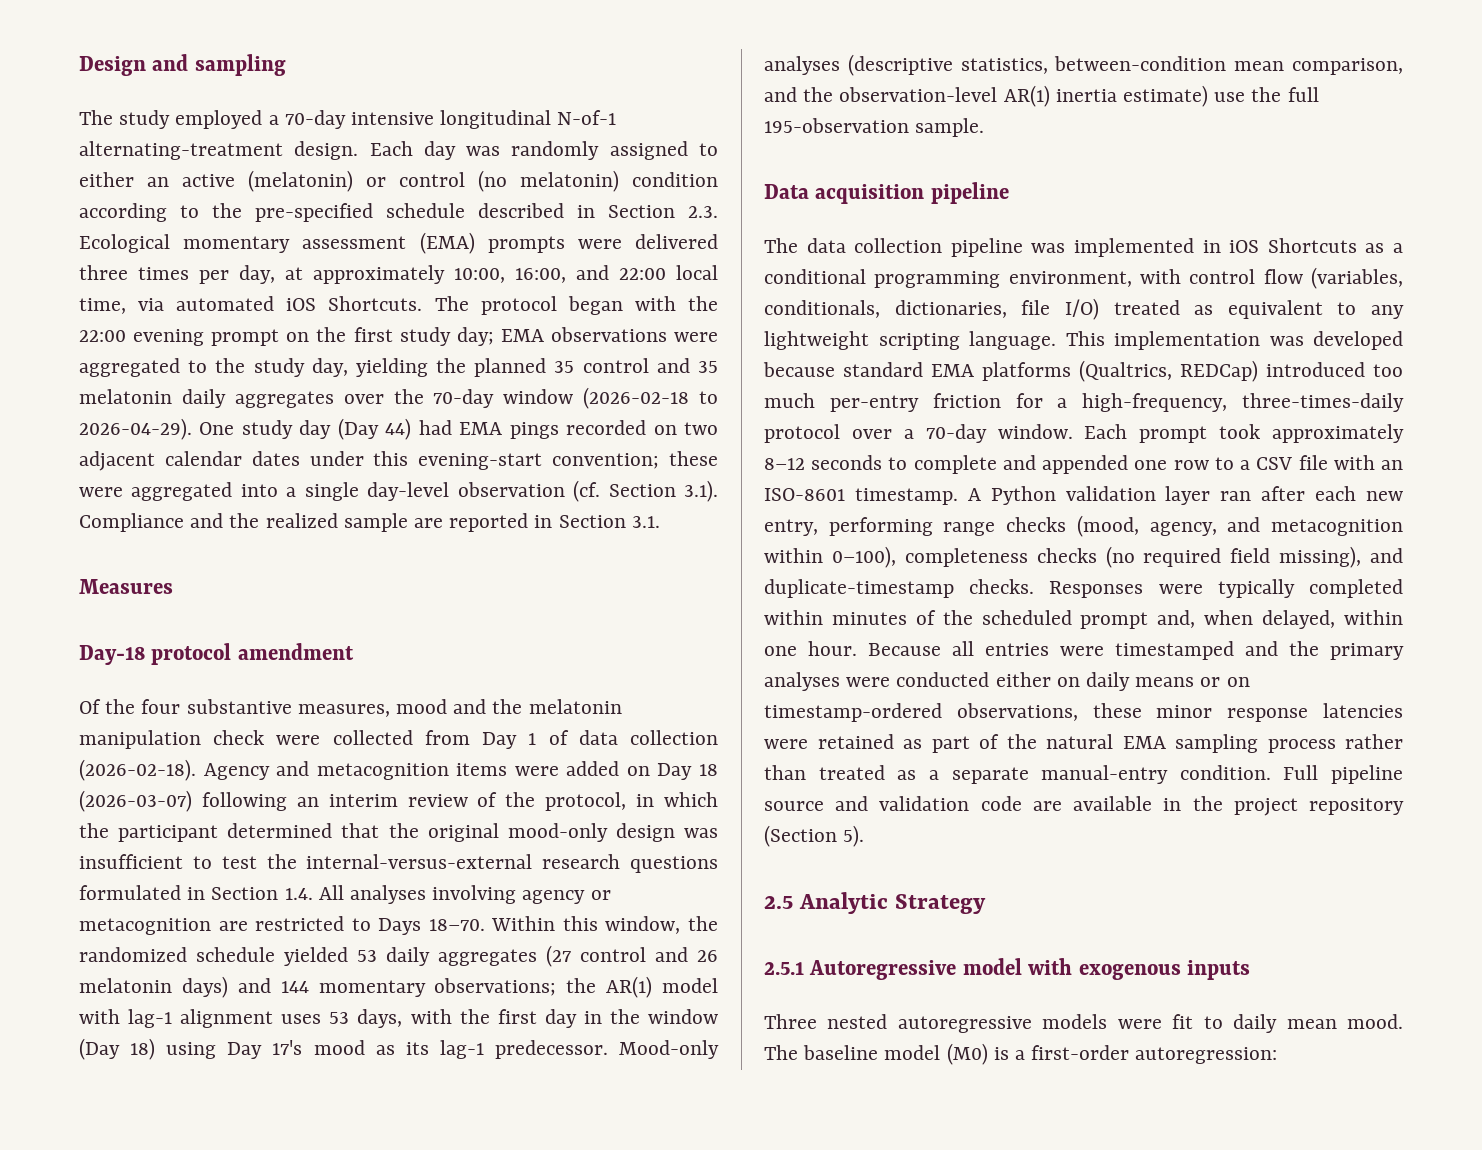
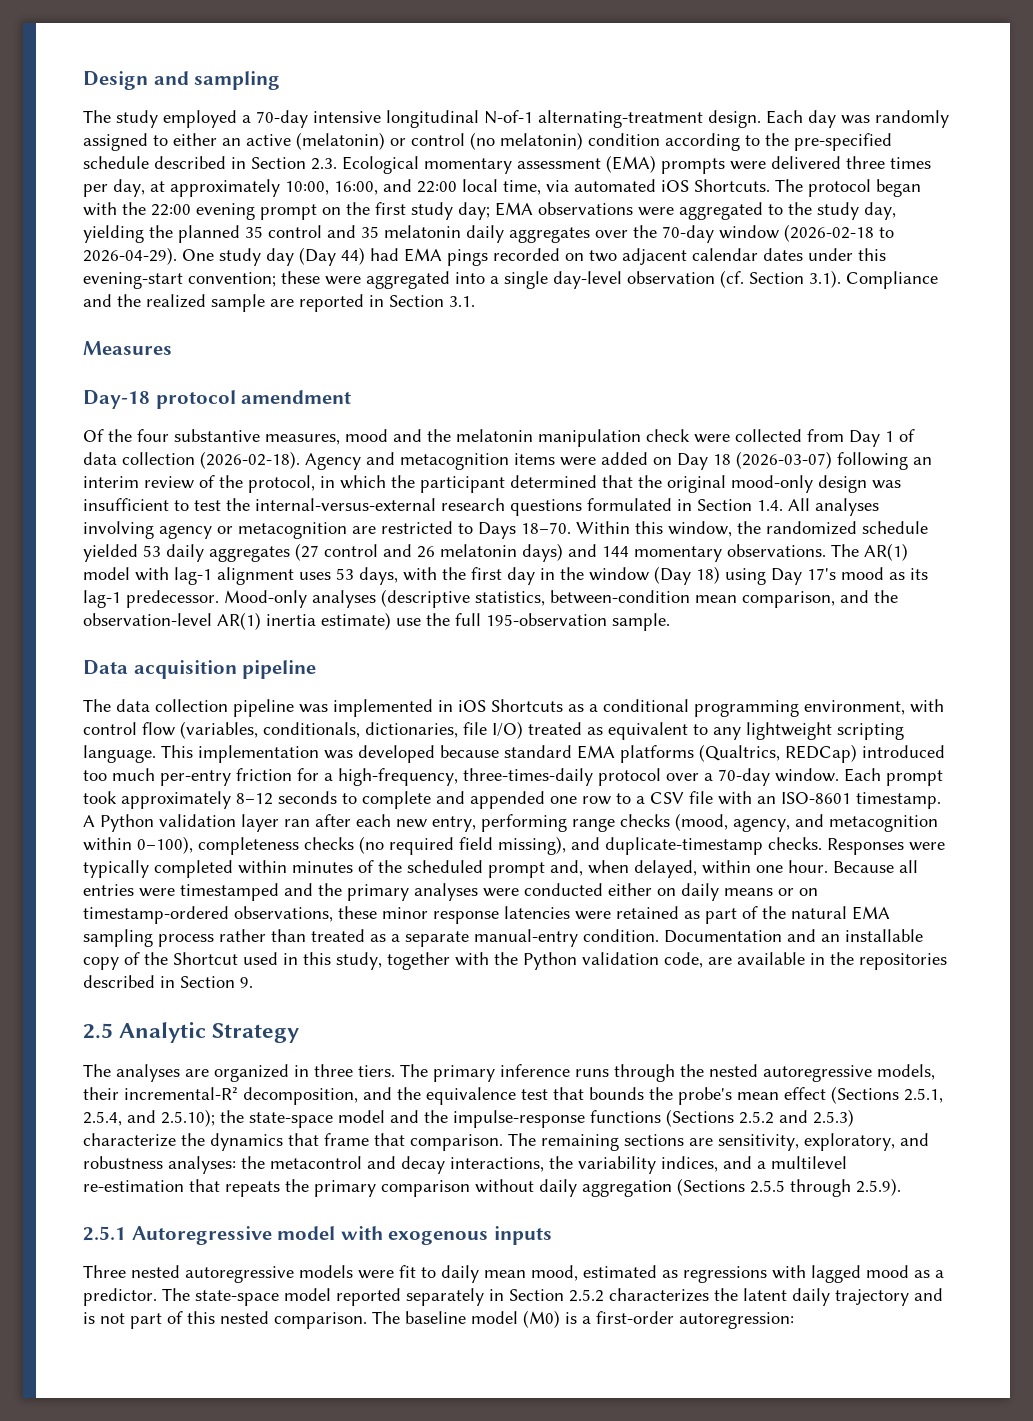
[434,978,597,996] observations; the -> [727,544,859,557] observations. The
[1283,765,1403,784] [764,796,1404,816] [764,825,865,847] [764,892,986,914] Full pipeline source and validation code are available in the project repository (Section 5). // 2.5 Analytic Strategy -> [664,929,923,943] [83,952,947,970] [83,975,253,988] [83,1022,300,1043] [83,1064,935,1082] [83,1086,943,1105] [83,1109,854,1128] [83,1133,929,1151] [83,1156,847,1174] [83,1178,901,1197] Documentation and an installable copy of the Shortcut used in this study, together with the Python validation code, are available in the repositories described in Section 9. // 2.5 Analytic Strategy // The analyses are organized in three tiers. The primary inference runs through the nested autoregressive models, their incremental-R² decomposition, and the equivalence test that bounds the probe's mean effect (Sections 2.5.1, 2.5.4, and 2.5.10); the state-space model and the impulse-response functions (Sections 2.5.2 and 2.5.3) characterize the dynamics that frame that comparison. The remaining sections are sensitivity, exploratory, and robustness analyses: the metacontrol and decay interactions, the variability indices, and a multilevel re-estimation that repeats the primary comparison without daily aggregation (Sections 2.5.5 through 2.5.9).
[1347,1014,1403,1029] mood. -> [531,1265,944,1283] [83,1288,943,1306] [83,1311,367,1329] mood, estimated as regressions with lagged mood as a predictor. The state-space model reported separately in Section 2.5.2 characterizes the latent daily trajectory and is not part of this nested comparison.

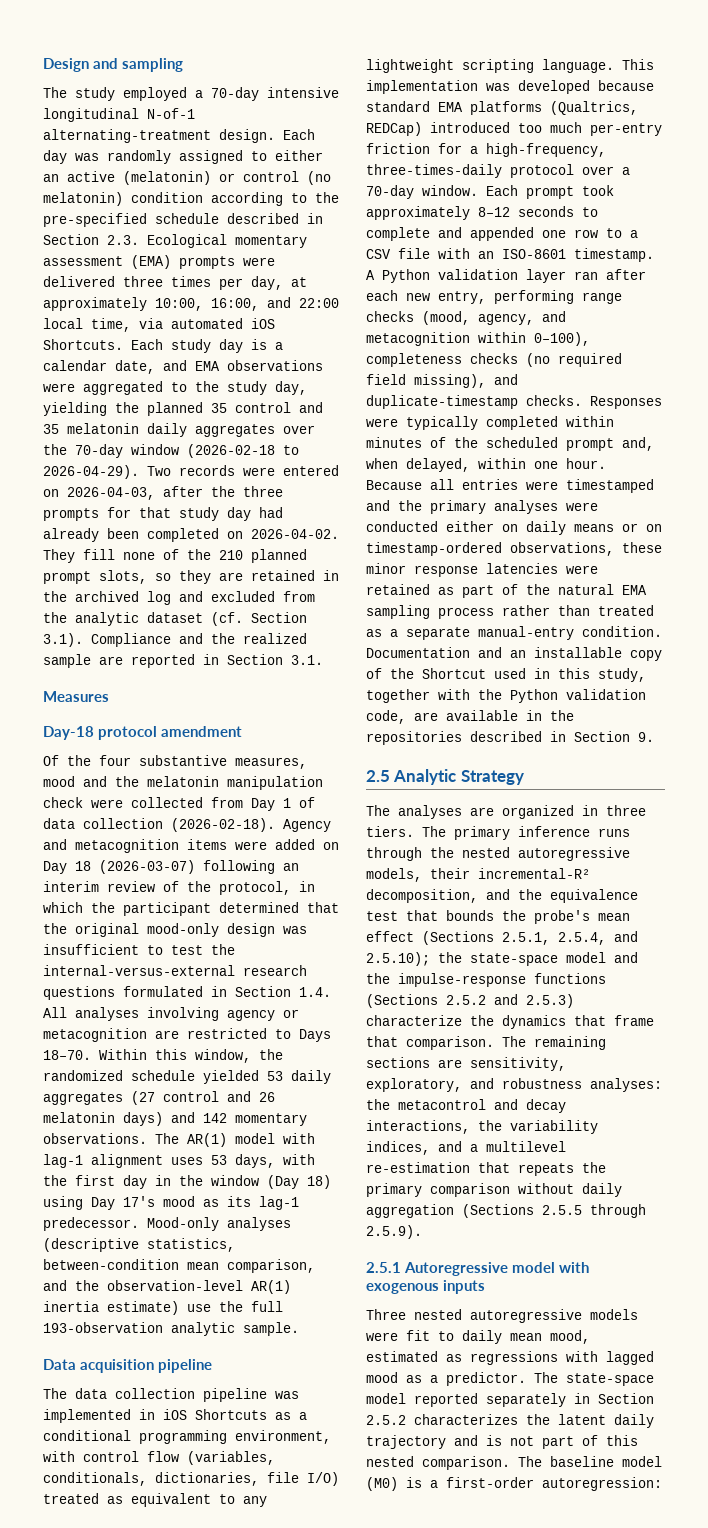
[775,179,921,197] [83,202,490,220] The protocol began with the 22:00 evening prompt on the first study day; -> [131,339,283,353] [43,360,187,374] Each study day is a calendar date, and
[182,247,886,266] [83,271,715,289] One study day (Day 44) had EMA pings recorded on two adjacent calendar dates under this evening-start convention; these were aggregated into a single day-level observation -> [147,465,339,476] [43,486,283,500] [43,507,283,521] [43,528,339,542] [43,549,307,563] [43,570,339,584] [43,591,315,605] [43,612,203,626] Two records were entered on 2026-04-03, after the three prompts for that study day had already been completed on 2026-04-02. They fill none of the 210 planned prompt slots, so they are retained in the archived log and excluded from the analytic dataset
[602,546,629,557] 144 -> [203,1113,227,1123] 142
[486,613,607,626] 195-observation -> [43,1322,235,1336] 193-observation analytic

